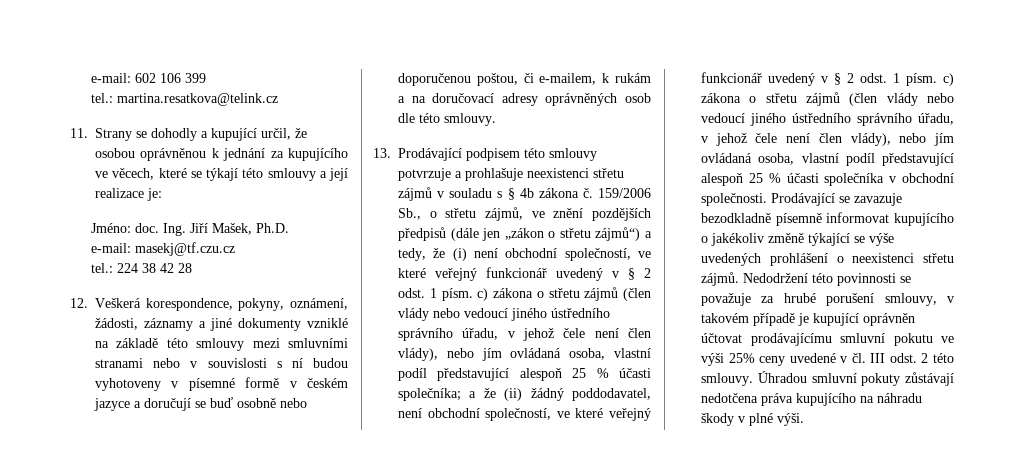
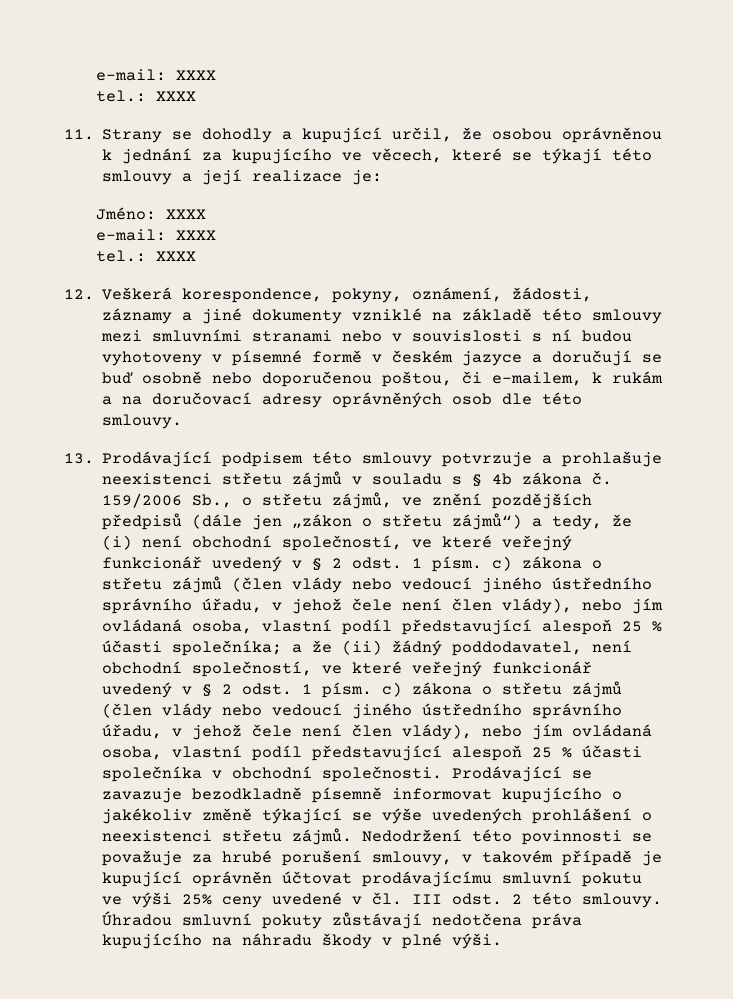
[90,73,206,83] [90,93,278,106] e-mail: 602 106 399 // tel.: martina.resatkova@telink.cz -> [95,69,216,81] [95,90,196,102] e-mail: XXXX // tel.: XXXX
[134,223,289,236] [90,242,235,256] [90,263,192,273] doc. Ing. Jiří Mašek, Ph.D. // e-mail: masekj@tf.czu.cz // tel.: 224 38 42 28 -> [165,209,206,219] [95,229,216,241] [95,250,196,262] XXXX // e-mail: XXXX // tel.: XXXX

